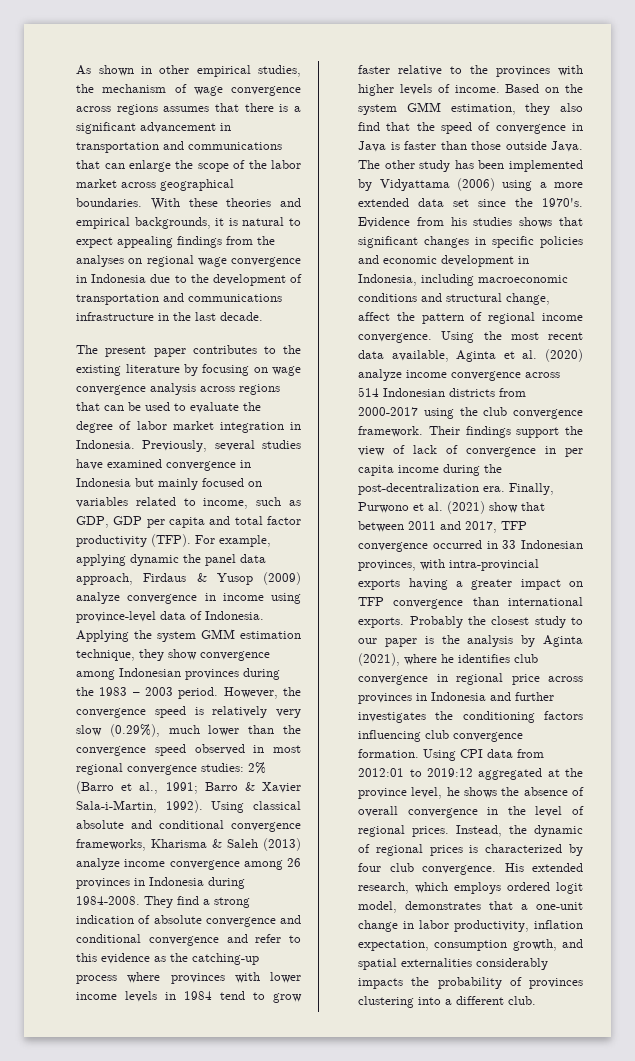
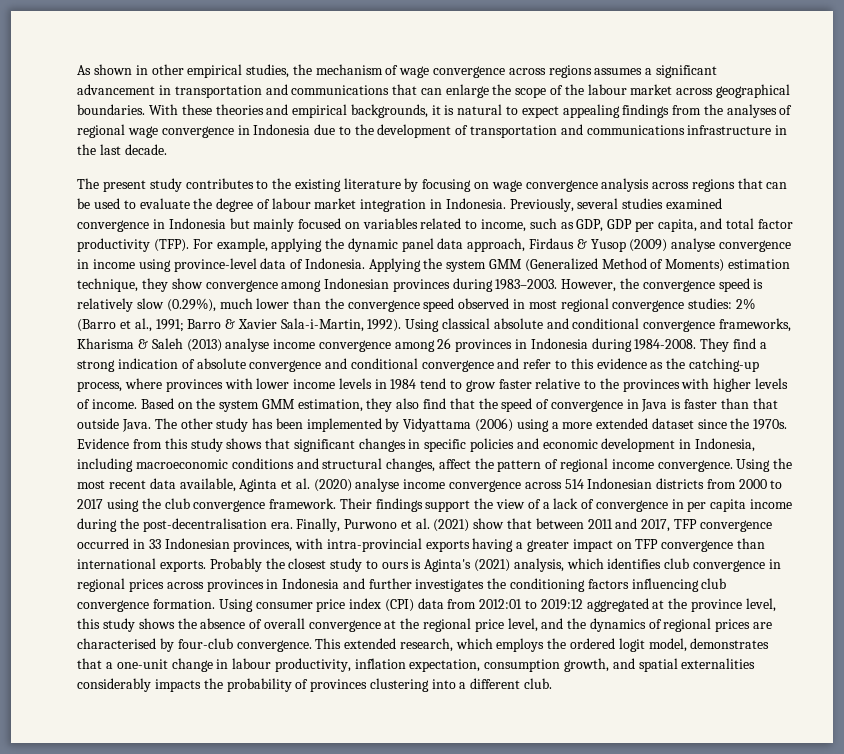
[215,103,289,112] that there is -> (643, 71) none
[271,160,301,169] labor -> [587,84,627,95] labour
[128,258,143,264] on -> [779,105,793,115] of
[153,348,186,357] paper -> [149,178,182,192] study
[136,421,167,430] labor -> [271,198,311,209] labour
[76,459,104,470] have -> (664, 203) none
[169,517,206,528] capita -> [657,219,697,232] capita,
[130,554,202,566] dynamic the -> [325,238,398,252] the dynamic
[76,592,121,604] analyze -> [671,238,716,252] analyse
(236, 634) none -> [524,258,725,272] (Generalized Method of Moments)
[76,687,219,699] the 1983 – 2003 period. -> [495,279,558,290] 1983–2003.
[276,709,301,718] very -> (134, 305) none
[76,858,121,870] analyze -> [225,338,270,352] analyse
[76,975,118,984] process -> [77,381,123,392] process,
[471,141,502,150] those -> [752,398,778,409] that
[418,198,470,207] data set -> [651,418,694,429] dataset
[542,198,583,207] 1970's. -> [753,419,788,430] 1970s.
[450,217,513,226] his studies -> [164,438,223,452] this study
[506,293,551,305] change, -> [386,458,436,472] changes,
[358,369,403,381] analyze -> [355,478,400,492] analyse
[358,407,419,416] 2000-2017 -> [738,479,783,489] [77,499,104,509] 2000 to 2017
(406, 449) none -> [542,502,550,509] a
[358,483,480,495] post-decentralization -> [142,518,267,532] post-decentralisation
[358,635,583,647] [358,653,455,666] our paper is the analysis by Aginta (2021), where he -> [381,558,604,572] ours is Aginta's (2021) analysis, which
[511,674,540,685] price -> [128,579,164,592] prices
[460,749,484,758] CPI -> [255,598,414,612] consumer price index (CPI)
[446,787,460,796] he -> [77,618,135,632] this study
[487,806,584,817] [358,825,583,837] [358,844,583,856] [358,863,524,875] in the level of regional prices. Instead, the dynamic of regional prices is characterized by four club convergence. His -> [384,618,772,632] [77,638,342,652] at the regional price level, and the dynamics of regional prices are characterised by four-club convergence. This
(502, 888) none -> [547,638,567,649] the
[419,920,450,929] labor -> [232,658,272,669] labour

